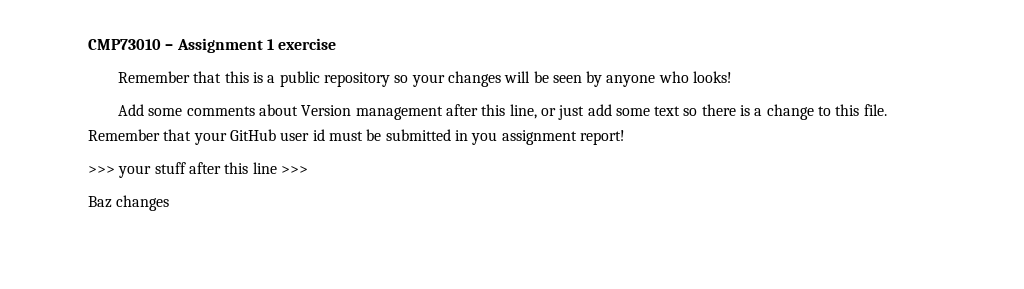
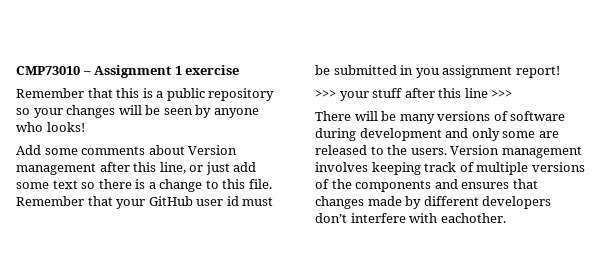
[88,195,170,211] Baz changes -> [315,111,566,124] [315,128,559,141] [315,145,582,158] [315,162,585,175] [315,179,538,192] [315,196,552,209] [315,213,506,223] There will be many versions of software during development and only some are released to the users. Version management involves keeping track of multiple versions of the components and ensures that changes made by different developers don’t interfere with eachother.

